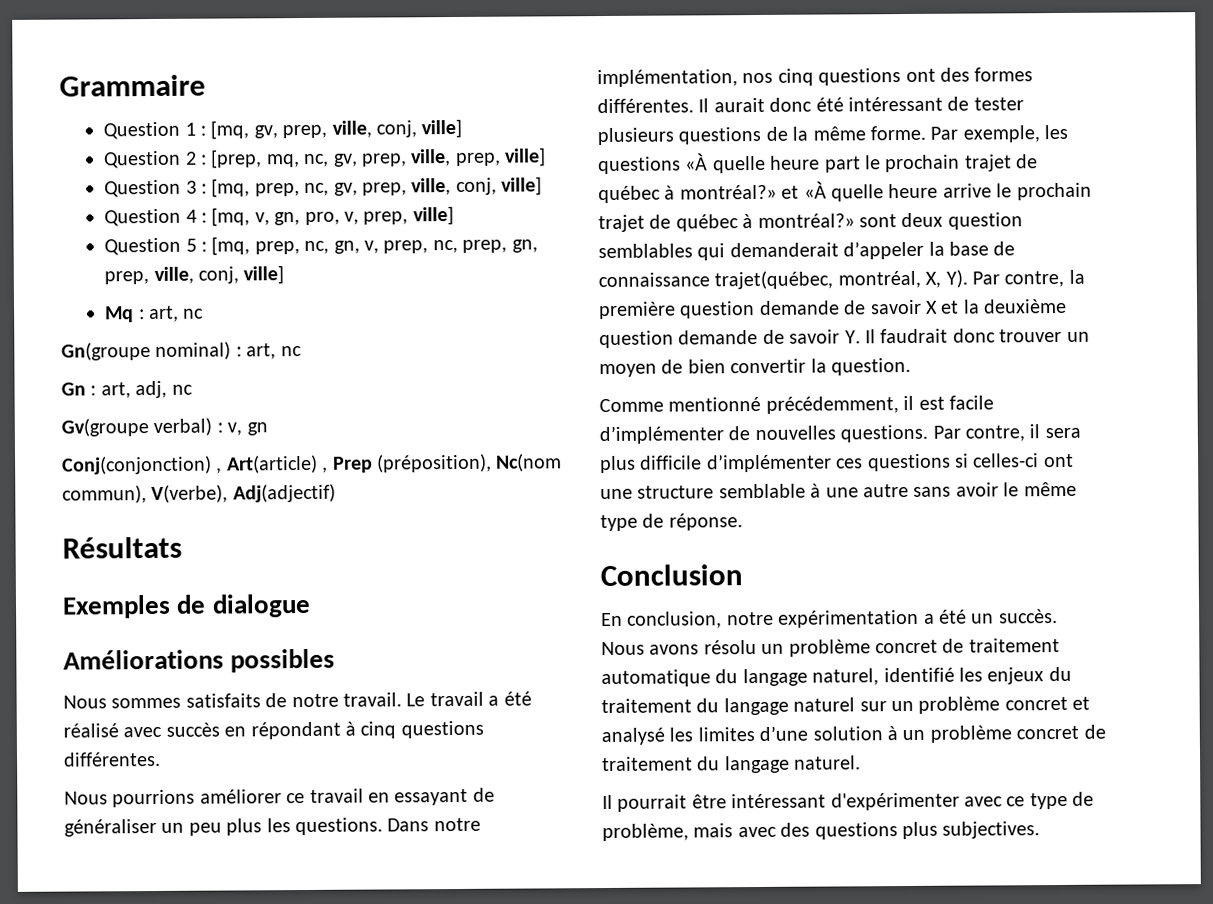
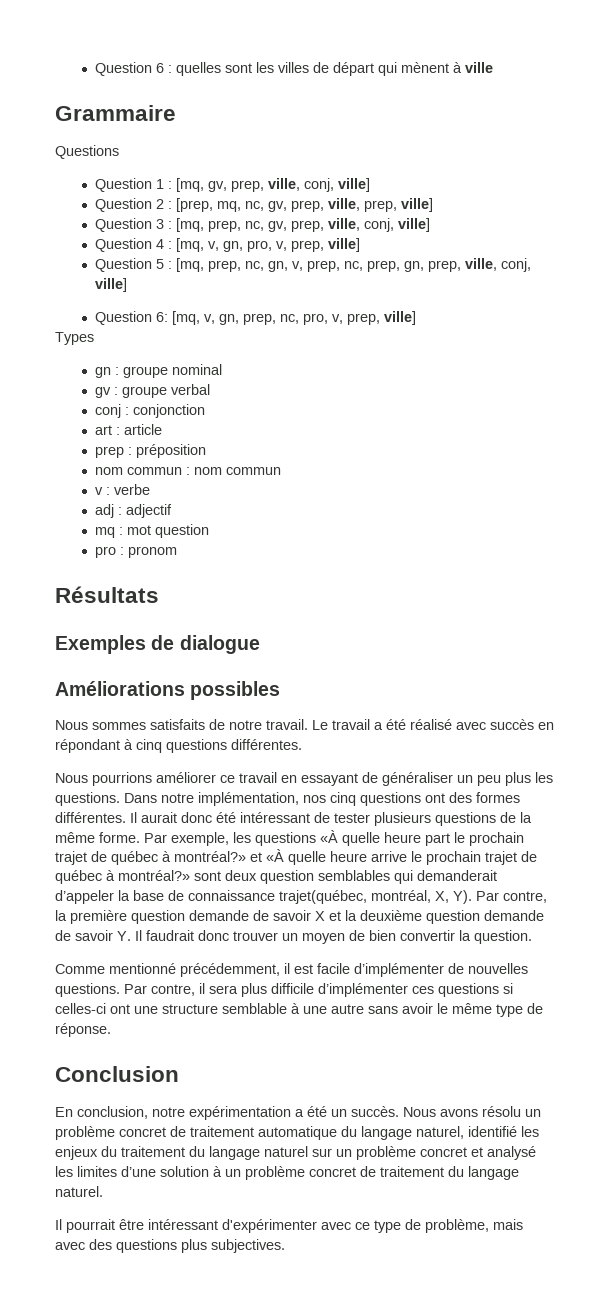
(59, 85) none -> [94,62,493,76] Question 6 : quelles sont les villes de départ qui mènent à ville //
(206, 85) none -> [55,145,119,159] // Questions
[105,305,205,323] [61,341,302,361] [61,380,193,399] [61,417,268,437] [62,453,563,475] [62,483,336,504] Mq : art, nc // Gn(groupe nominal) : art, nc // Gn : art, adj, nc // Gv(groupe verbal) : v, gn // Conj(conjonction) , Art(article) , Prep (préposition), Nc(nom commun), V(verbe), Adj(adjectif) -> [94,311,416,325] [55,332,94,345] [94,364,222,378] [94,384,210,398] [94,404,205,418] [94,424,162,435] [94,444,206,458] [94,467,281,475] [94,484,150,495] [94,504,172,518] [94,524,209,538] [94,546,177,558] Question 6: [mq, v, gn, prep, nc, pro, v, prep, ville] // Types // gn : groupe nominal // gv : groupe verbal // conj : conjonction // art : article // prep : préposition // nom commun : nom commun // v : verbe // adj : adjectif // mq : mot question // pro : pronom

